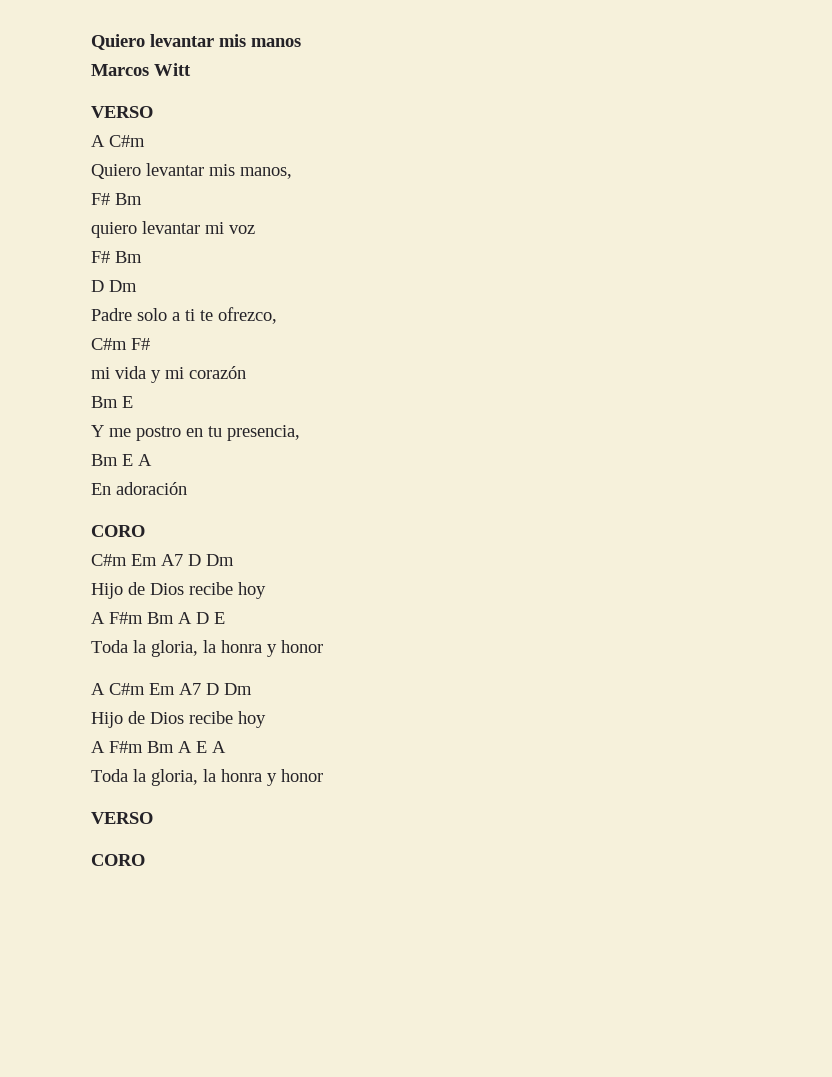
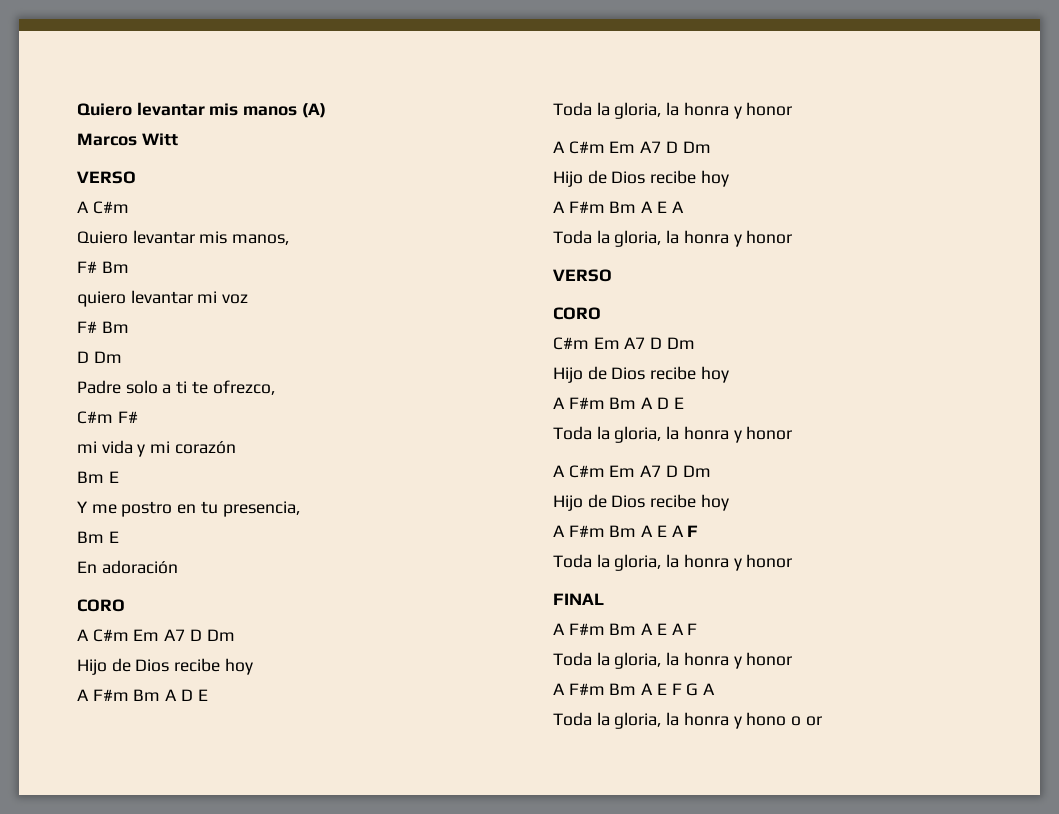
(301, 42) none -> [301,103,326,118] (A)
[138,454,152,466] A -> (119, 537) none
(145, 531) none -> [77,629,89,641] A
(145, 860) none -> [553,337,695,350] [553,366,729,383] [553,397,684,409] [553,426,793,443] [553,465,711,478] [553,494,729,511] [553,525,699,537] [553,554,793,571] [553,593,604,605] [553,623,698,635] [553,652,793,669] [553,683,716,696] [553,712,822,729] // C#m Em A7 D Dm // Hijo de Dios recibe hoy // A F#m Bm A D E // Toda la gloria, la honra y honor // A C#m Em A7 D Dm // Hijo de Dios recibe hoy // A F#m Bm A E A F // Toda la gloria, la honra y honor // FINAL // A F#m Bm A E A F // Toda la gloria, la honra y honor // A F#m Bm A E F G A // Toda la gloria, la honra y hono o or

